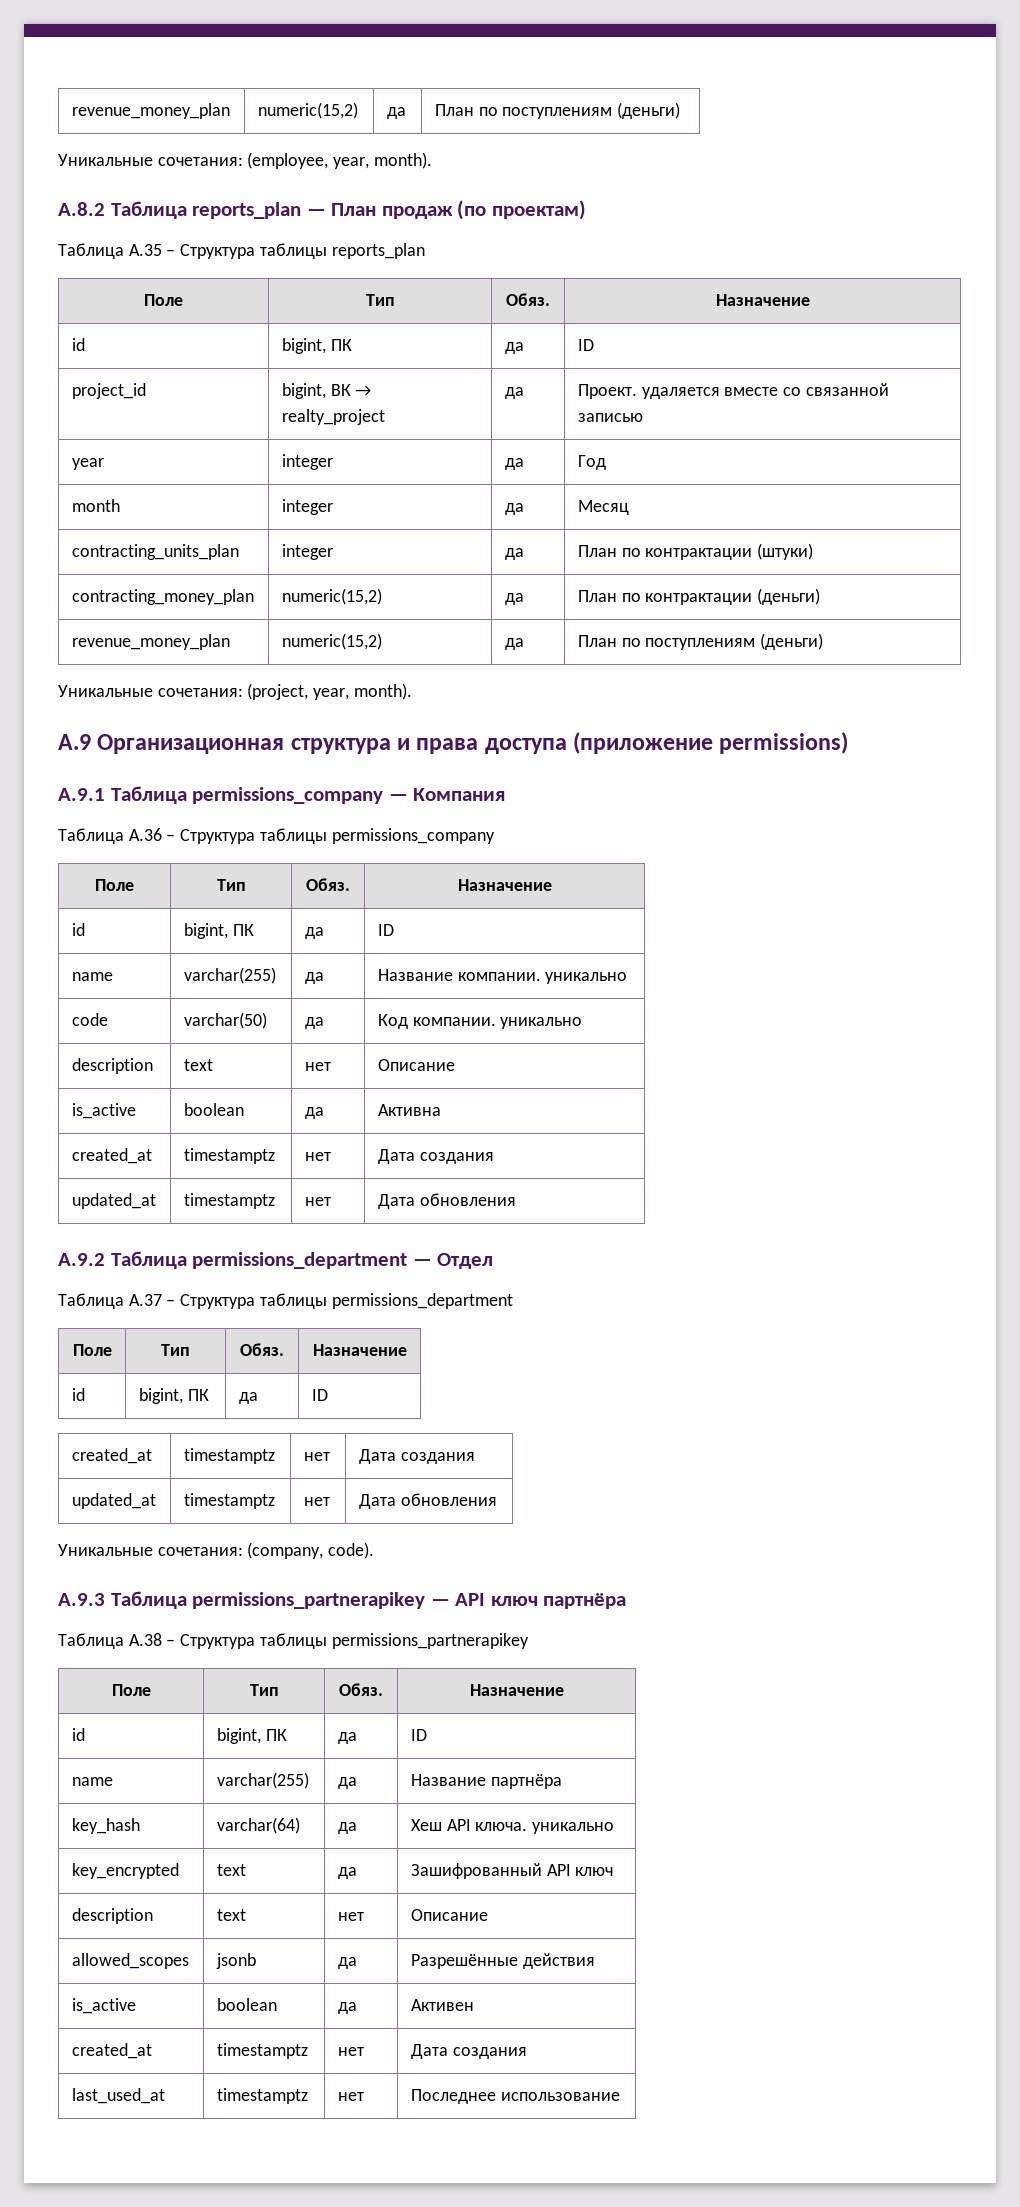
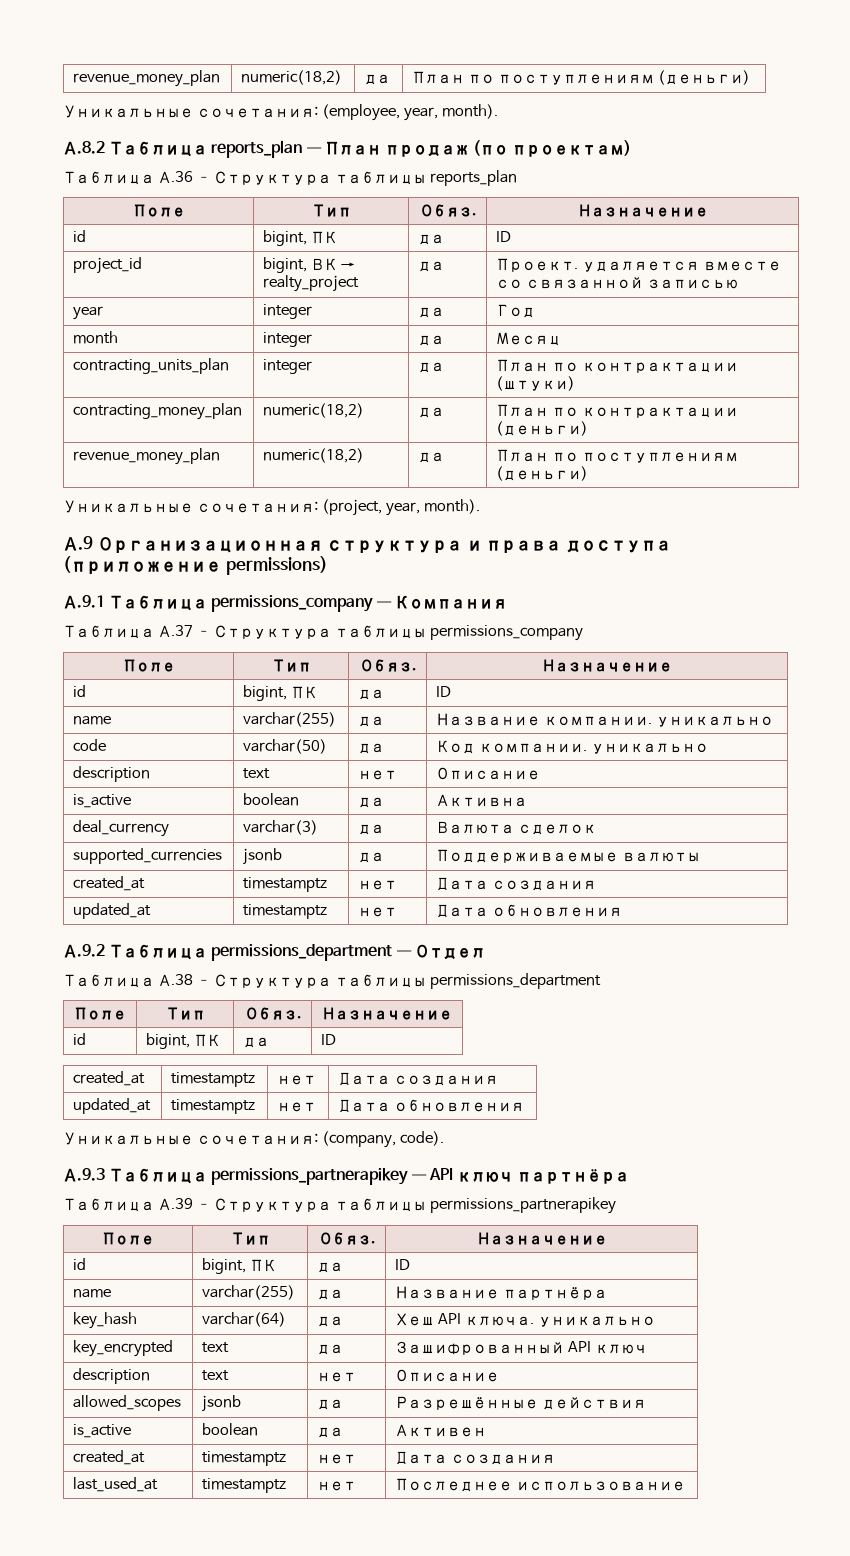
[71,103,230,119] [257,102,358,119] revenue_money_plan | numeric(15,2) -> [73,70,221,87] [241,70,343,85] revenue_money_plan | numeric(18,2)
[128,244,162,256] А.35 -> [157,171,193,183] А.36
[281,588,382,605] numeric(15,2) -> [263,403,365,418] numeric(18,2)
[281,633,382,650] numeric(15,2) -> [263,448,365,463] numeric(18,2)
[128,828,162,841] А.36 -> [157,625,193,637] А.37
(441, 1110) none -> [73,820,170,837] [243,820,319,835] [358,824,385,835] [436,821,597,835] [73,848,223,864] [243,848,283,865] [358,852,385,863] [436,849,701,863] // deal_currency | varchar(3) | да | Валюта сделок // supported_currencies | jsonb | да | Поддерживаемые валюты
[128,1294,162,1306] А.37 -> [157,974,193,986] А.38
[128,1633,162,1646] А.38 -> [157,1198,193,1210] А.39

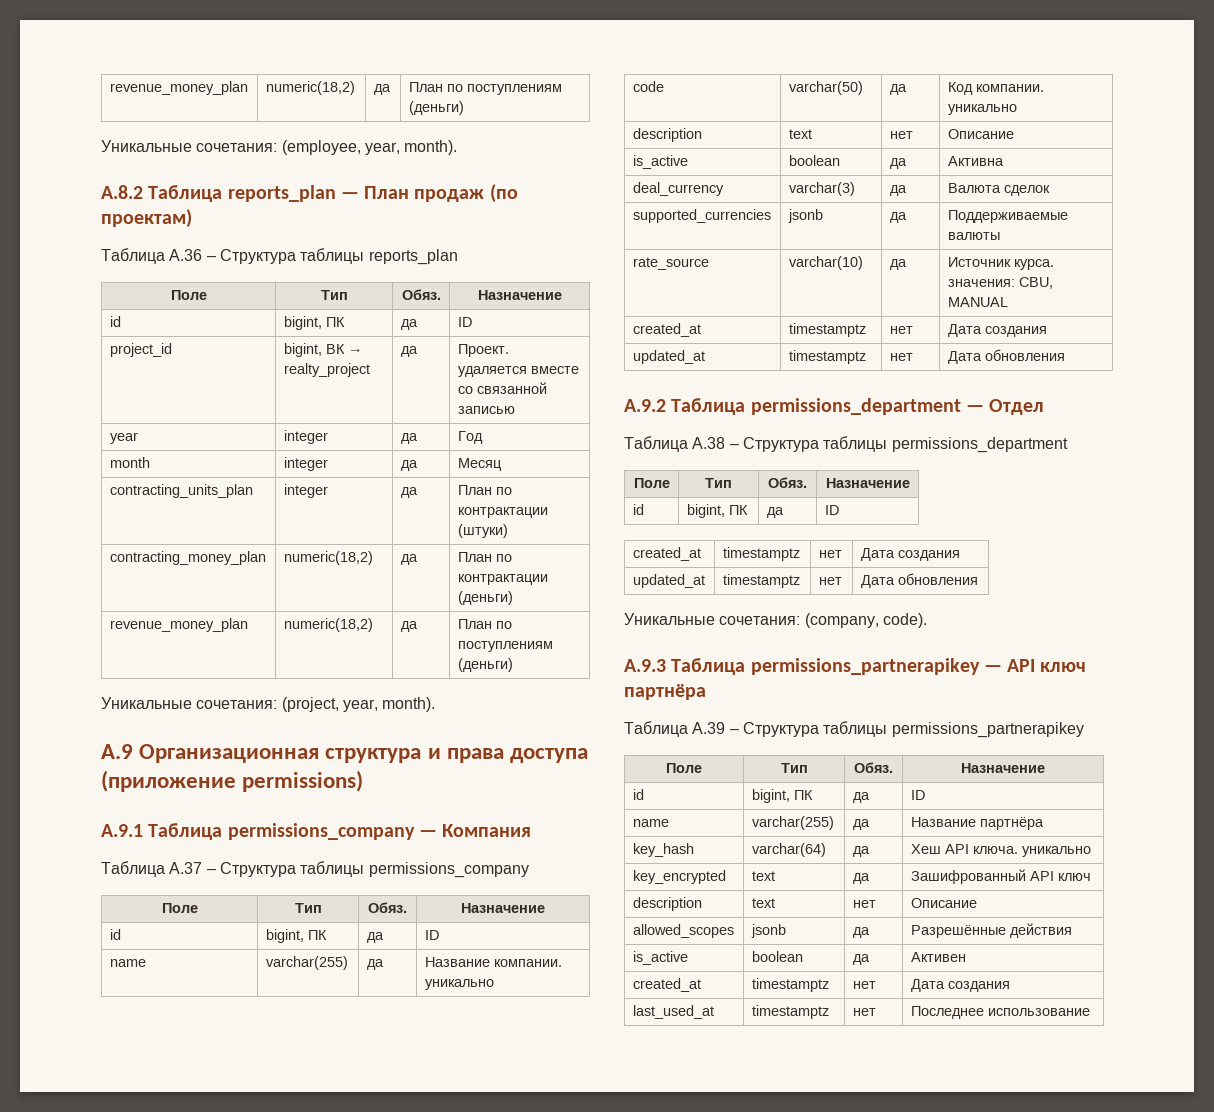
(701, 857) none -> [632,257,709,270] [788,256,863,270] [889,259,907,270] [947,257,1054,270] [947,277,1053,289] [947,297,1008,307] // rate_source | varchar(10) | да | Источник курса. значения: CBU, MANUAL

